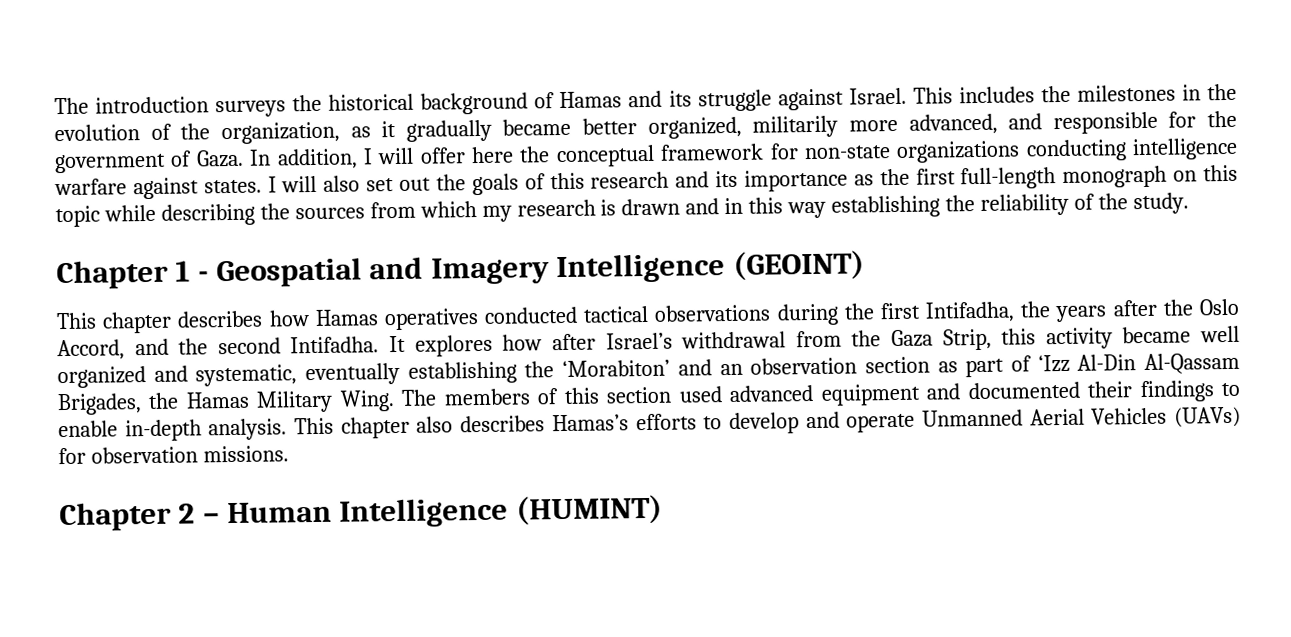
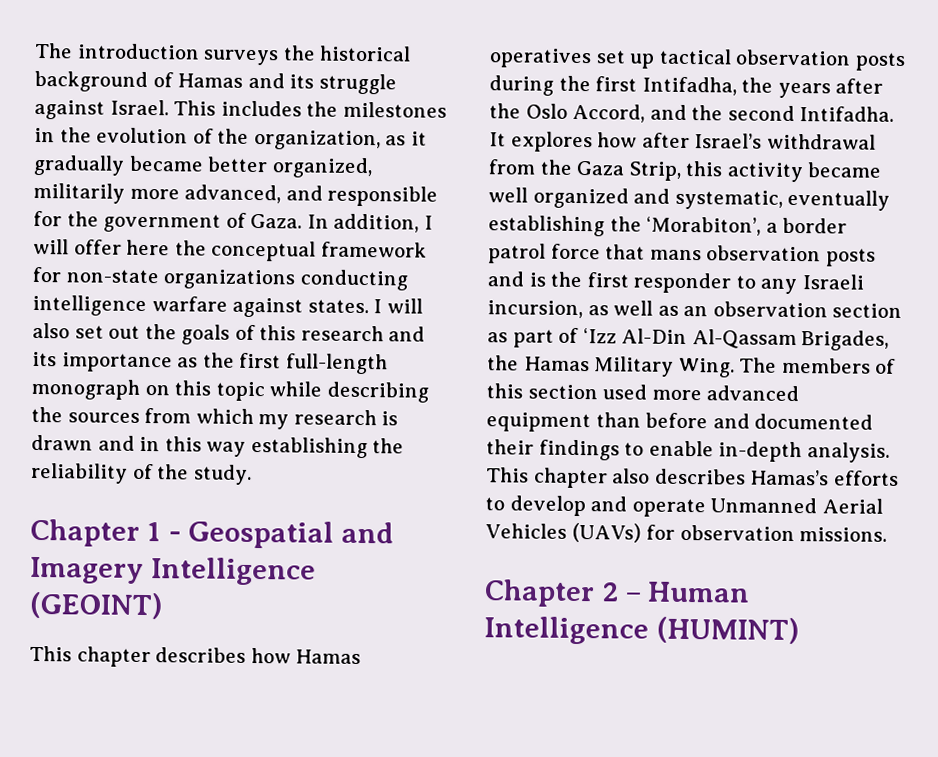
[484,304,772,324] conducted tactical observations -> [595,48,906,72] set up tactical observation posts
[562,359,712,378] ‘Morabiton’ and -> [646,216,848,236] [488,243,876,267] [487,271,864,295] [487,300,679,319] ‘Morabiton’, a border patrol force that mans observation posts and is the first responder to any Israeli incursion, as well as
(723, 394) none -> [651,389,702,401] more
(921, 394) none -> [595,412,709,429] than before

